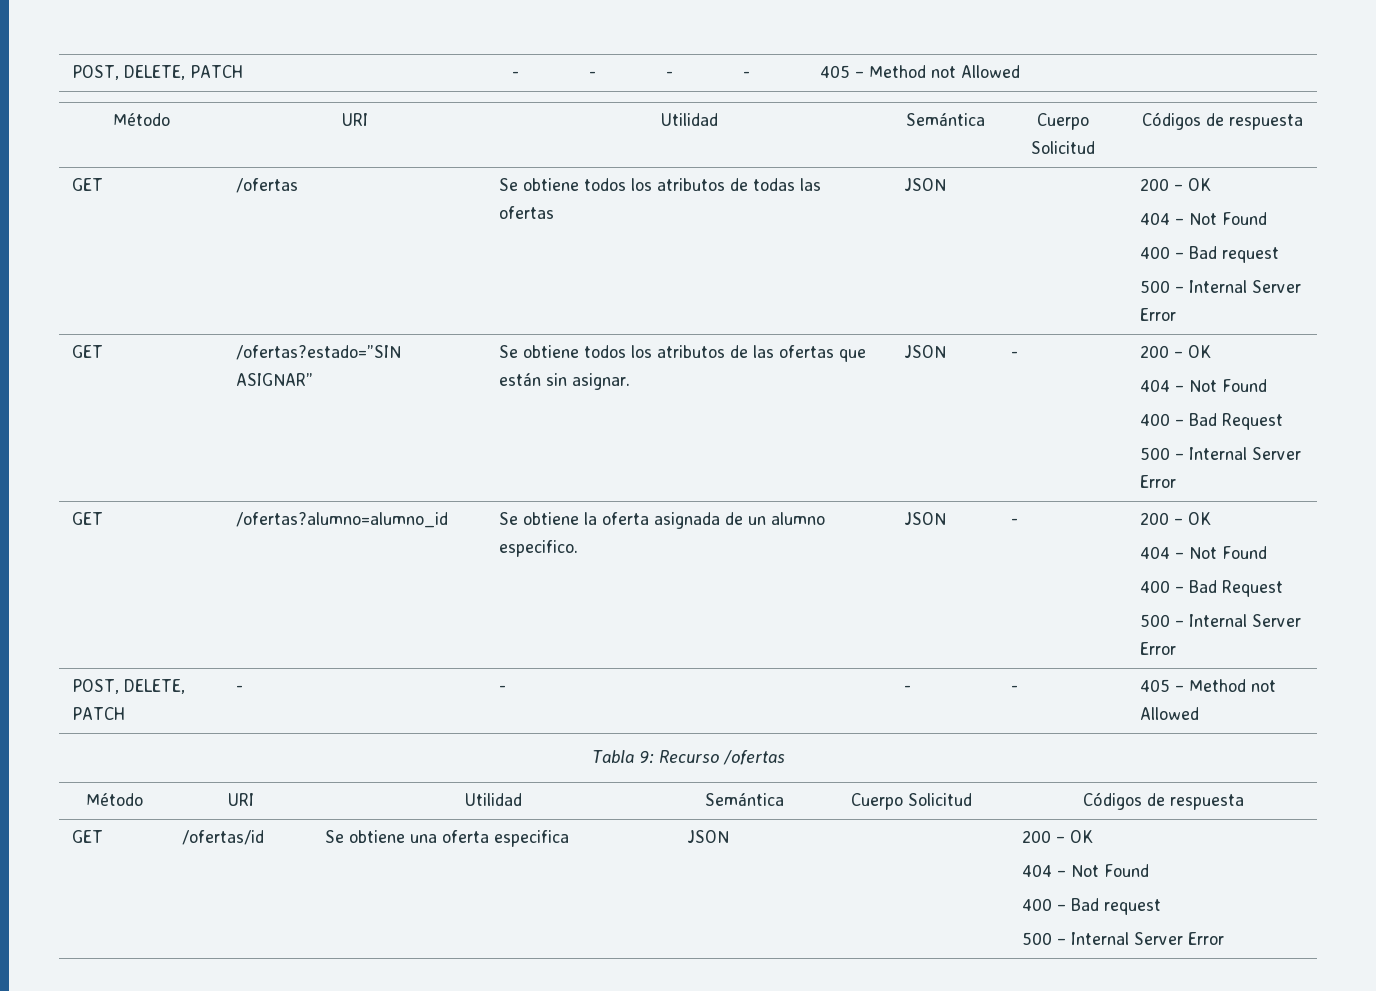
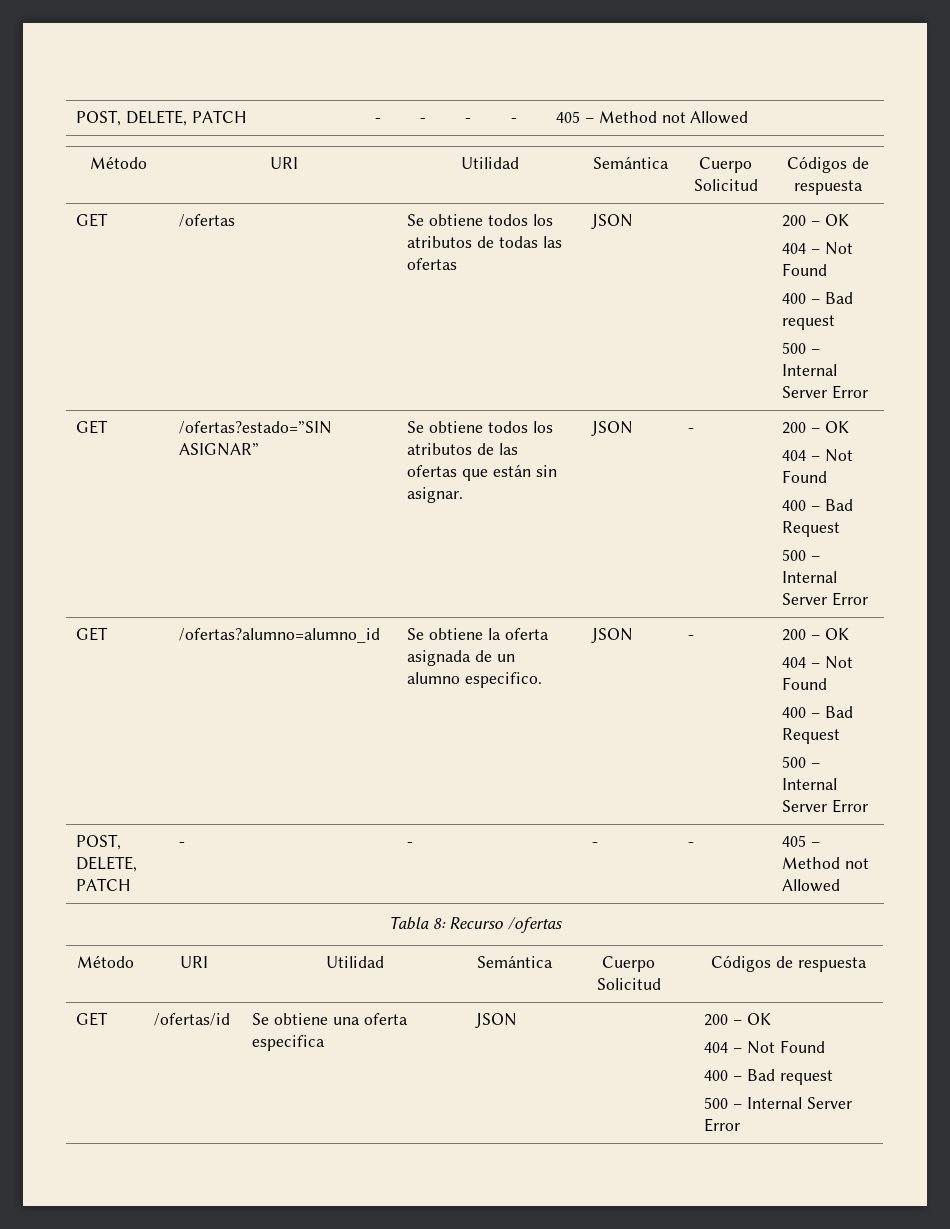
[638,750,654,764] 9: -> [432,918,446,929] 8:

